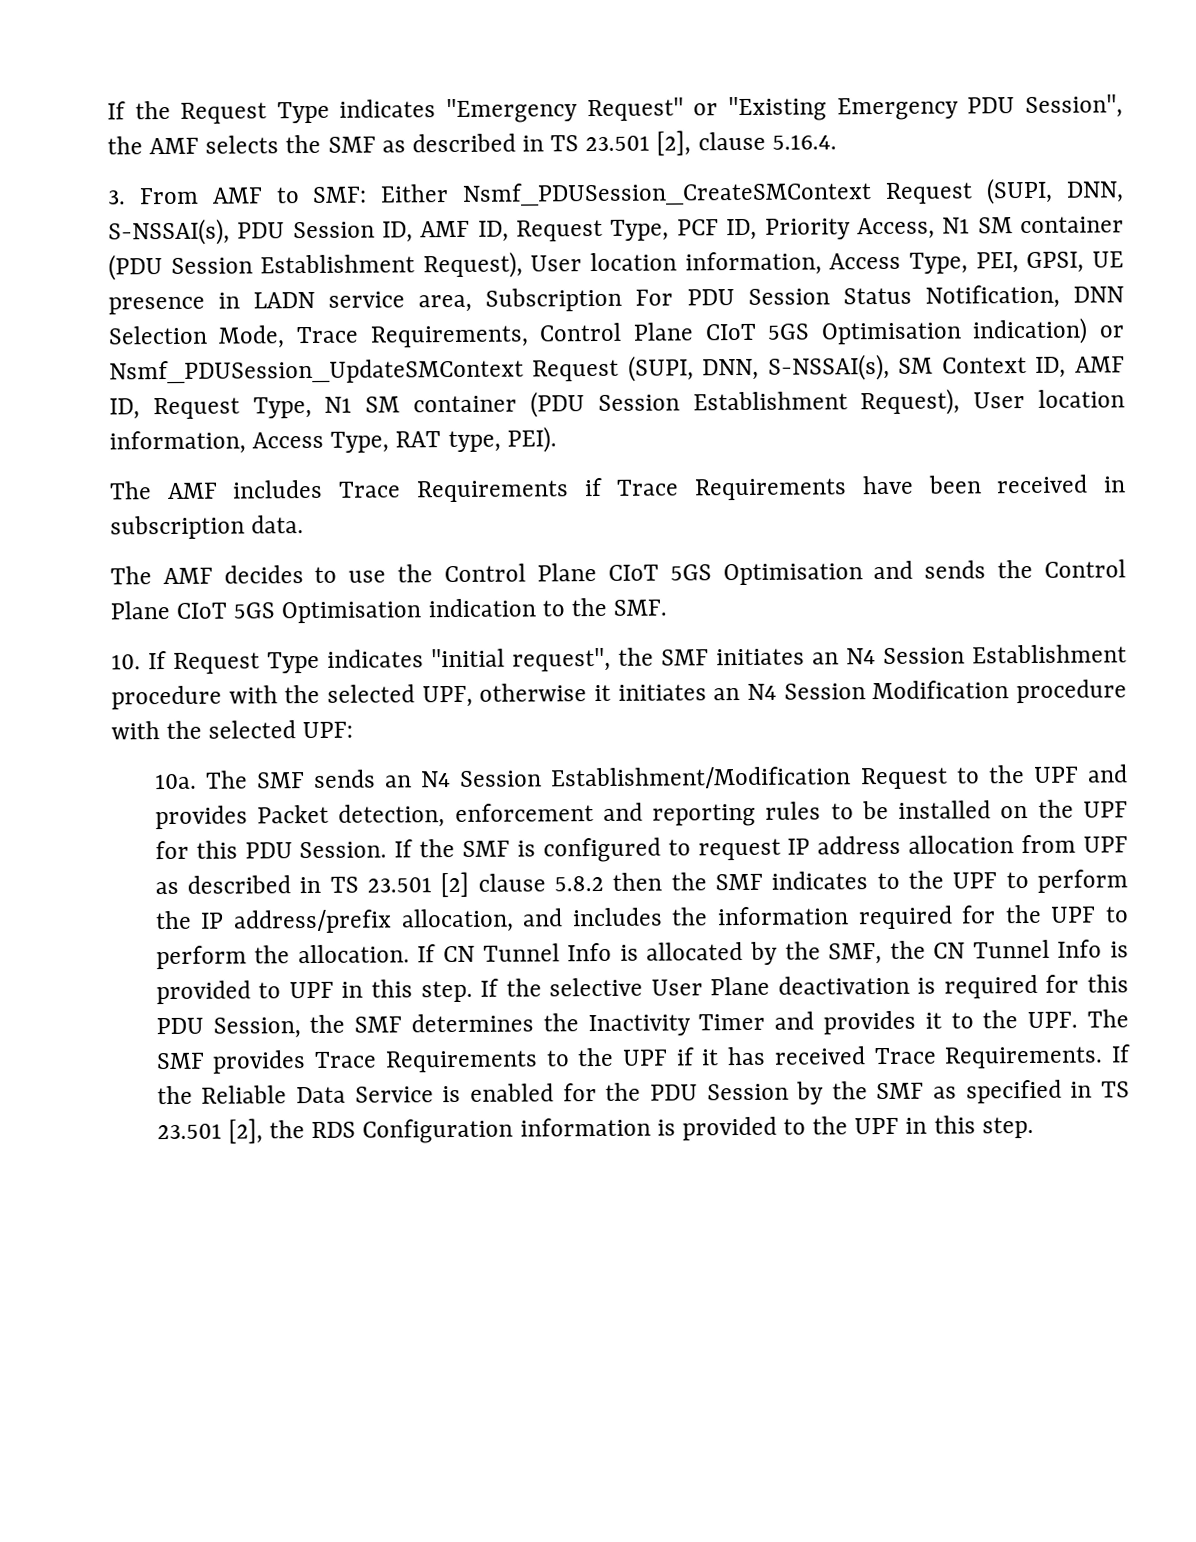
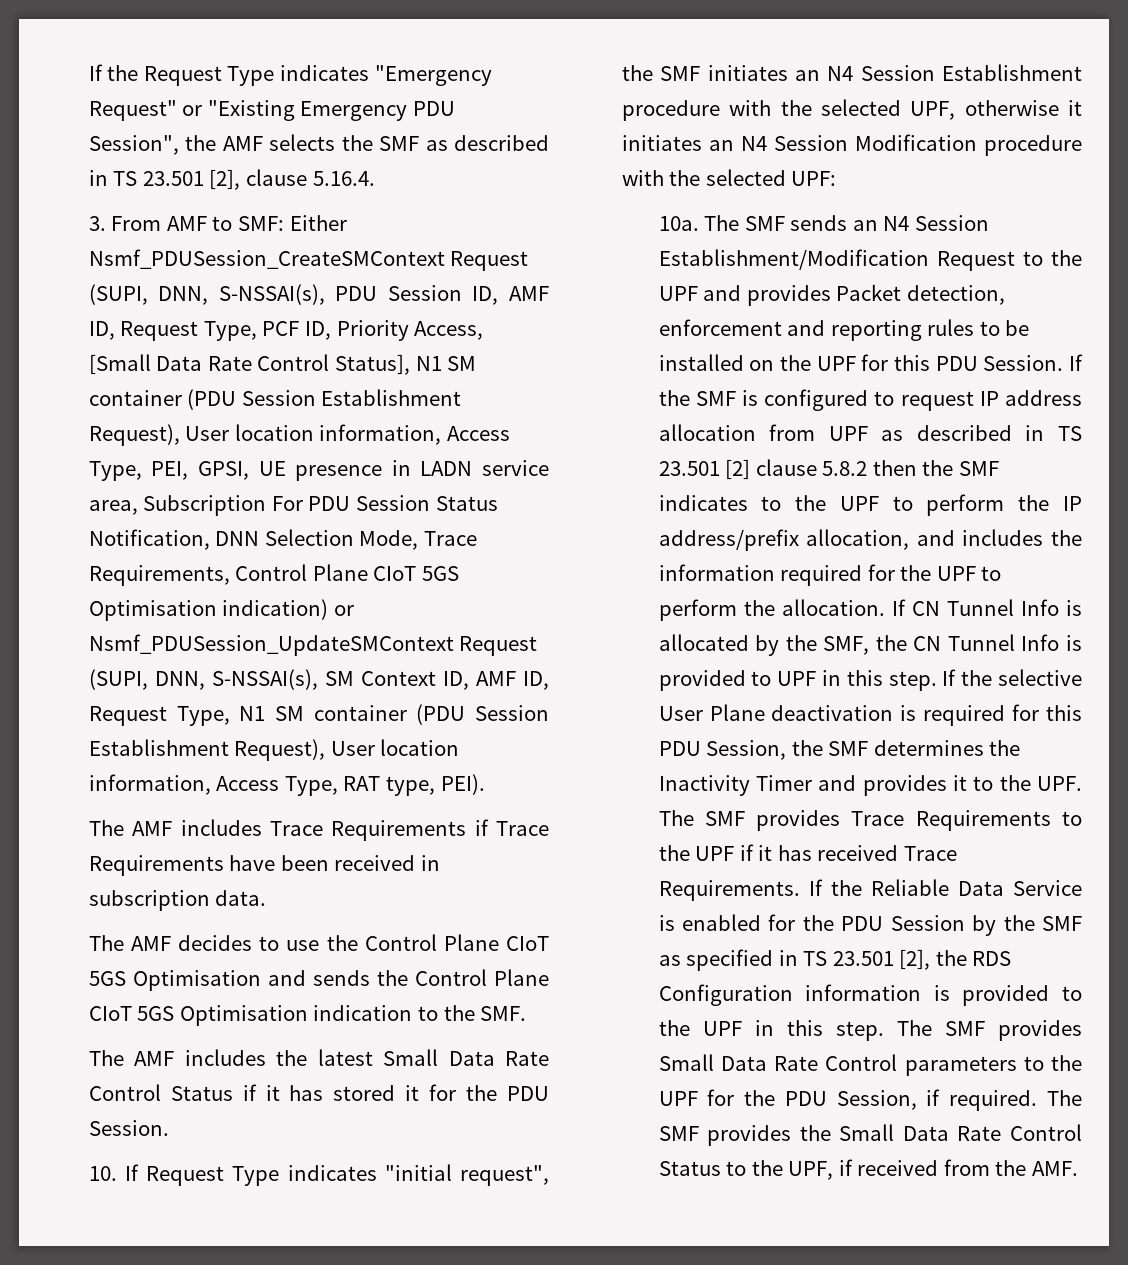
(935, 228) none -> [88,354,410,375] [Small Data Rate Control Status],
(667, 607) none -> [88,1049,549,1066] [88,1084,549,1101] [88,1120,169,1136] // The AMF includes the latest Small Data Rate Control Status if it has stored it for the PDU Session.
(1034, 1127) none -> [896,1020,1082,1041] [658,1054,1082,1076] [658,1089,1082,1111] [658,1124,1082,1146] [658,1159,1078,1180] The SMF provides Small Data Rate Control parameters to the UPF for the PDU Session, if required. The SMF provides the Small Data Rate Control Status to the UPF, if received from the AMF.

